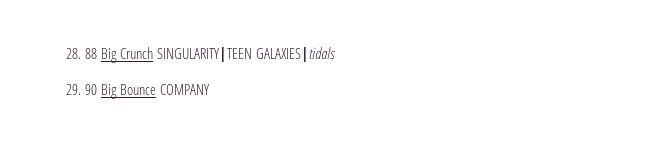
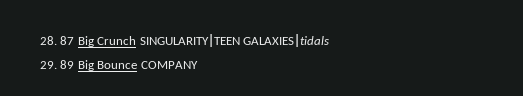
[85,48,98,59] 88 -> [60,36,75,45] 87
[85,84,98,95] 90 -> [60,60,75,69] 89

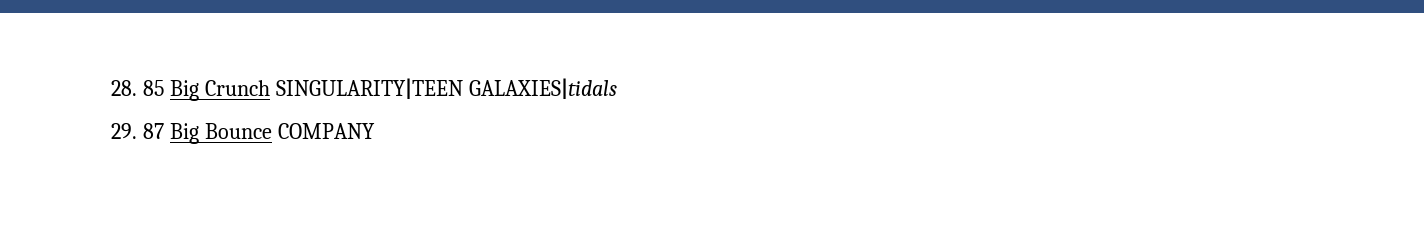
[60,36,75,45] 87 -> [142,80,164,96] 85
[60,60,75,69] 89 -> [142,123,164,139] 87

